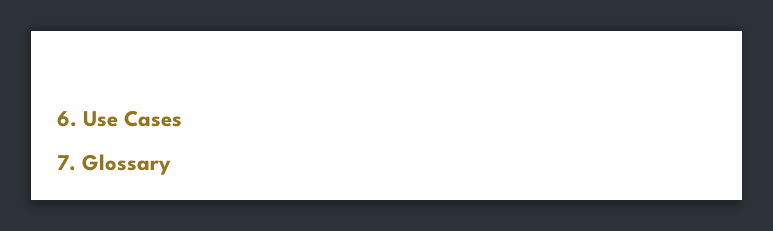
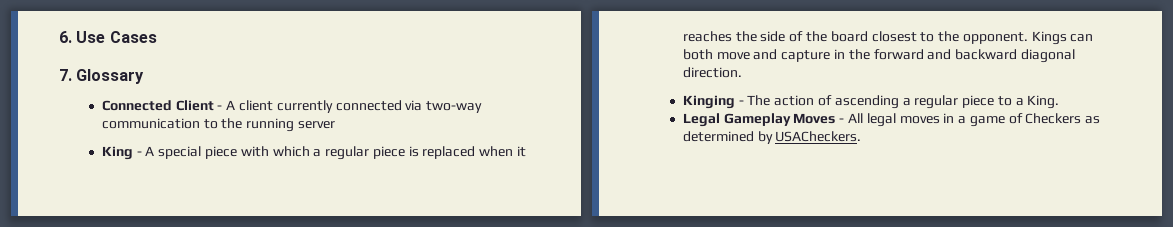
(172, 164) none -> [101,100,483,113] [101,118,335,132] [101,146,527,160] [682,31,1094,45] [682,49,1075,63] [682,67,742,78] [682,95,1060,109] [682,113,1101,127] [682,131,862,144] // Connected Client - A client currently connected via two-way communication to the running server // King - A special piece with which a regular piece is replaced when it reaches the side of the board closest to the opponent. Kings can both move and capture in the forward and backward diagonal direction. // Kinging - The action of ascending a regular piece to a King. // Legal Gameplay Moves - All legal moves in a game of Checkers as determined by USACheckers.

